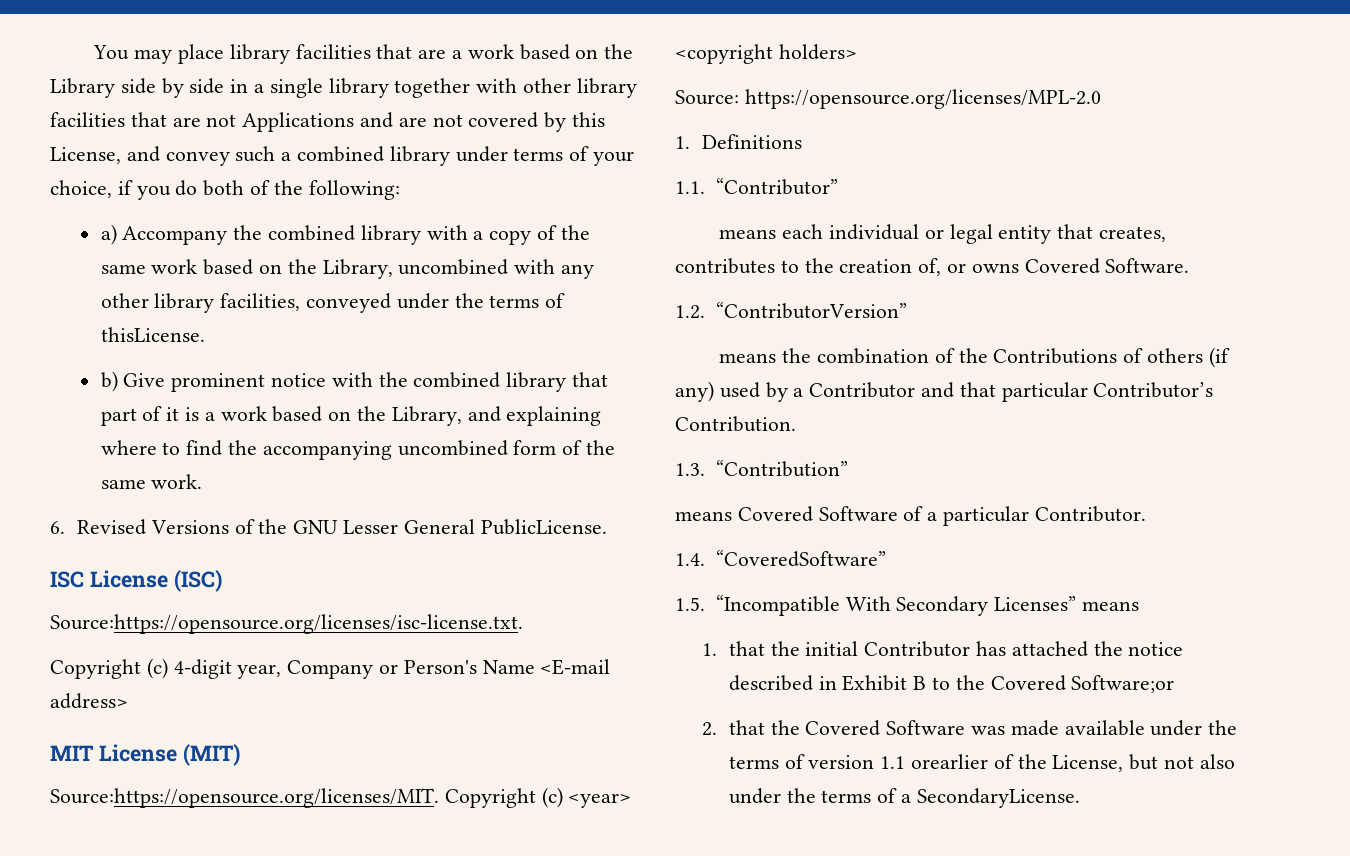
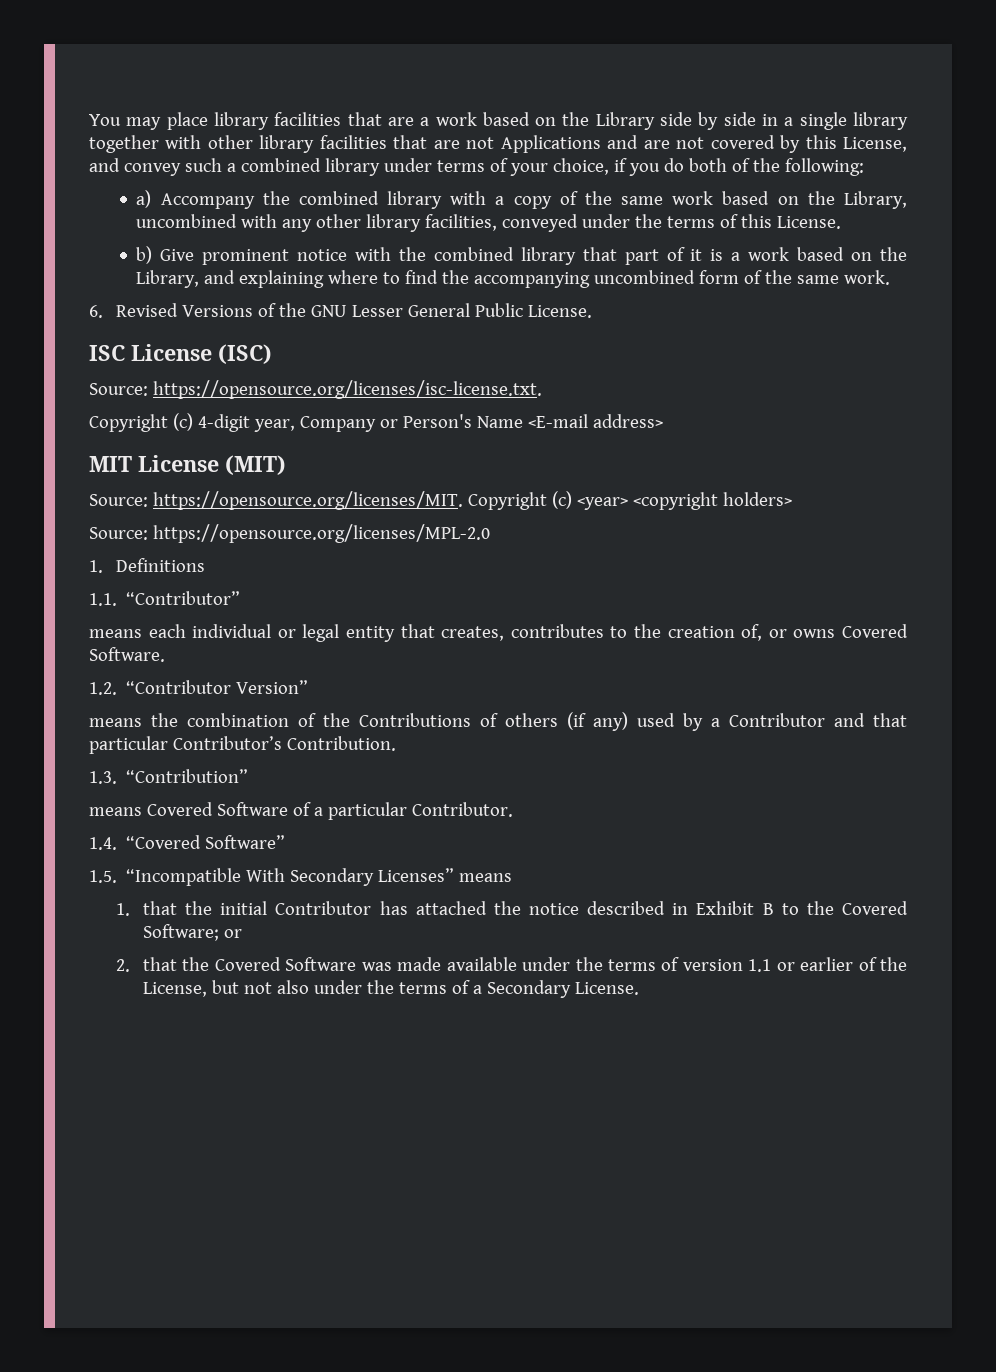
[100,327,205,342] thisLicense. -> [741,214,842,229] this License.
[480,519,607,535] PublicLicense. -> [474,303,592,318] Public License.
[50,614,523,634] Source:https://opensource.org/licenses/isc-license.txt. -> [89,380,542,399] Source: https://opensource.org/licenses/isc-license.txt.
[50,788,439,808] Source:https://opensource.org/licenses/MIT. -> [89,491,463,510] Source: https://opensource.org/licenses/MIT.
[715,302,907,319] “ContributorVersion” -> [126,680,309,694] “Contributor Version”
[715,550,886,567] “CoveredSoftware” -> [126,835,286,849] “Covered Software”
[1071,675,1175,693] Software;or -> [143,924,243,941] Software; or
[911,754,989,769] orearlier -> [776,957,854,971] or earlier
[916,788,1080,808] SecondaryLicense. -> [487,980,640,998] Secondary License.

